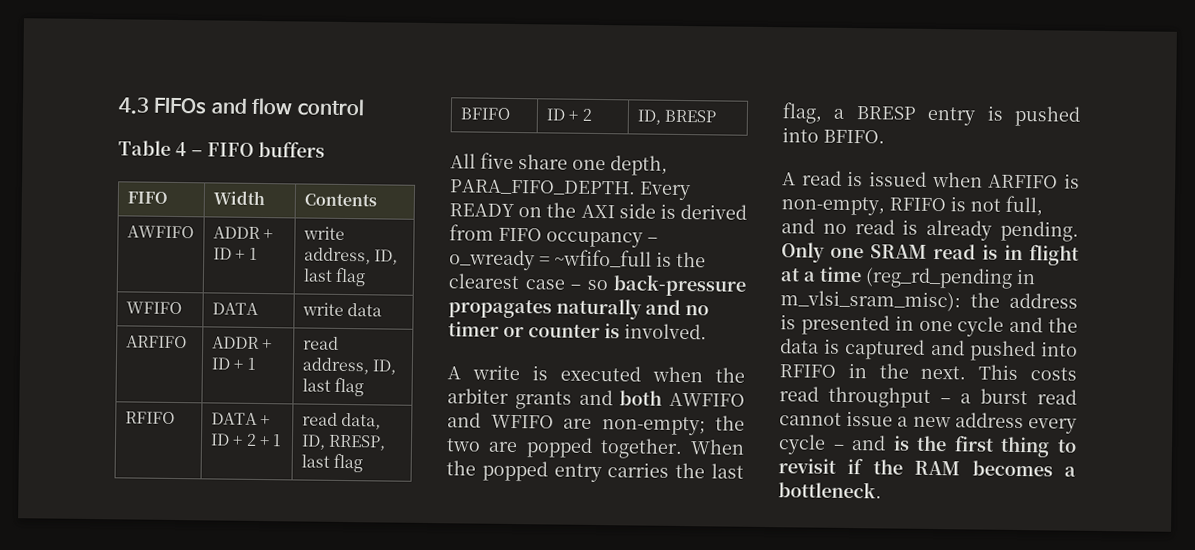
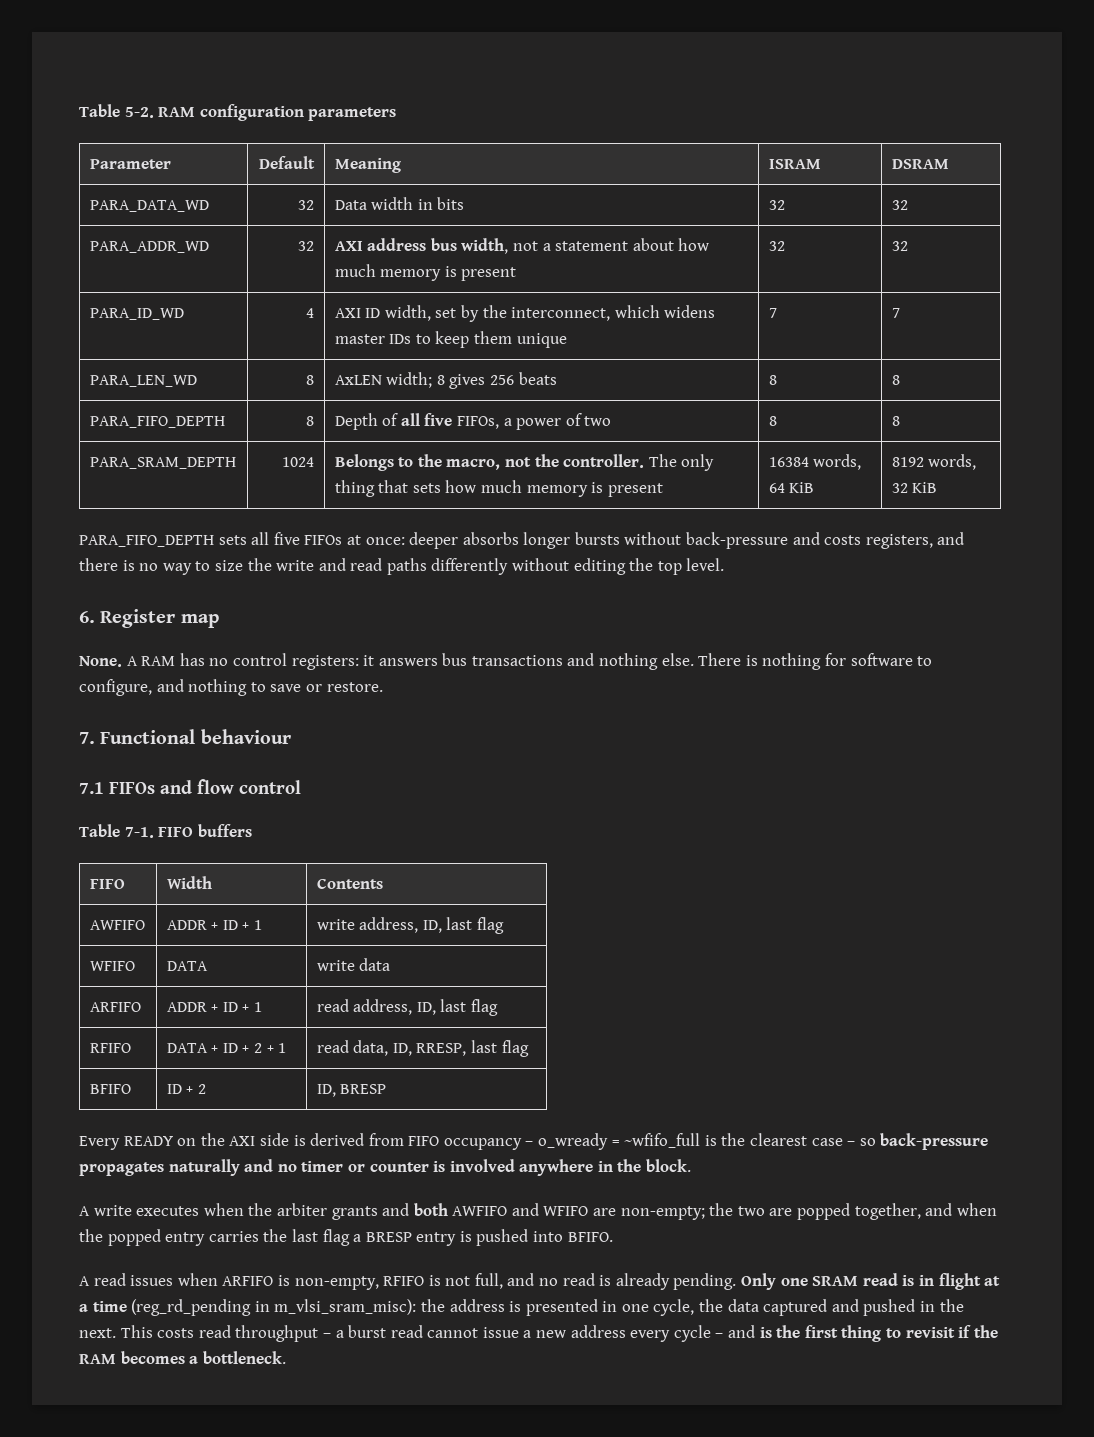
[118,97,150,115] 4.3 -> [79,104,397,121] [89,159,171,169] [259,156,316,169] [334,158,401,173] [768,159,821,169] [891,159,949,169] [89,200,209,212] [298,200,315,210] [334,197,465,210] [768,200,785,210] [891,200,908,210] [89,241,209,253] [298,241,315,251] [334,238,710,254] [334,264,517,281] [768,241,785,251] [891,241,908,251] [89,308,184,320] [306,308,315,318] [334,305,716,322] [334,331,567,348] [768,308,777,318] [891,308,900,318] [89,375,197,387] [306,375,315,385] [334,372,557,389] [768,375,777,385] [891,375,900,385] [89,416,225,428] [306,416,315,426] [334,413,612,430] [768,416,777,426] [891,416,900,426] [89,457,236,469] [282,457,315,467] [334,454,715,471] [334,480,663,497] [768,454,862,470] [768,482,815,493] [891,454,977,470] [891,482,938,493] [79,532,965,549] [79,558,725,575] [79,609,219,628] [79,653,933,670] [79,679,383,696] [79,729,291,744] [79,782,104,794] Table 5-2. RAM configuration parameters // Parameter | Default | Meaning | ISRAM | DSRAM // PARA_DATA_WD | 32 | Data width in bits | 32 | 32 // PARA_ADDR_WD | 32 | AXI address bus width, not a statement about how much memory is present | 32 | 32 // PARA_ID_WD | 4 | AXI ID width, set by the interconnect, which widens master IDs to keep them unique | 7 | 7 // PARA_LEN_WD | 8 | AxLEN width; 8 gives 256 beats | 8 | 8 // PARA_FIFO_DEPTH | 8 | Depth of all five FIFOs, a power of two | 8 | 8 // PARA_SRAM_DEPTH | 1024 | Belongs to the macro, not the controller. The only thing that sets how much memory is present | 16384 words, 64 KiB | 8192 words, 32 KiB // PARA_FIFO_DEPTH sets all five FIFOs at once: deeper absorbs longer bursts without back-pressure and costs registers, and there is no way to size the write and read paths differently without editing the top level. // 6. Register map // None. A RAM has no control registers: it answers bus transactions and nothing else. There is nothing for software to configure, and nothing to save or restore. // 7. Functional behaviour // 7.1
[175,141,203,157] 4 – -> [124,827,154,838] 7-1.
[450,152,668,176] [449,179,636,196] All five share one depth, PARA_FIFO_DEPTH. -> (387, 1089) none
[624,323,707,340] involved. -> [449,1159,692,1176] involved anywhere in the block.
[532,365,641,382] is executed -> [136,1206,200,1216] executes
[599,438,745,460] together. When -> [854,1203,997,1220] together, and when
[782,102,823,124] flag, -> [322,1229,350,1246] flag
[847,170,927,187] is issued -> [130,1275,174,1286] issues
[957,316,1044,337] cycle and -> [653,1299,695,1316] cycle,
[824,338,841,354] is -> (759, 1305) none
[1041,341,1078,357] [779,364,836,378] into RFIFO -> (916, 1307) none

